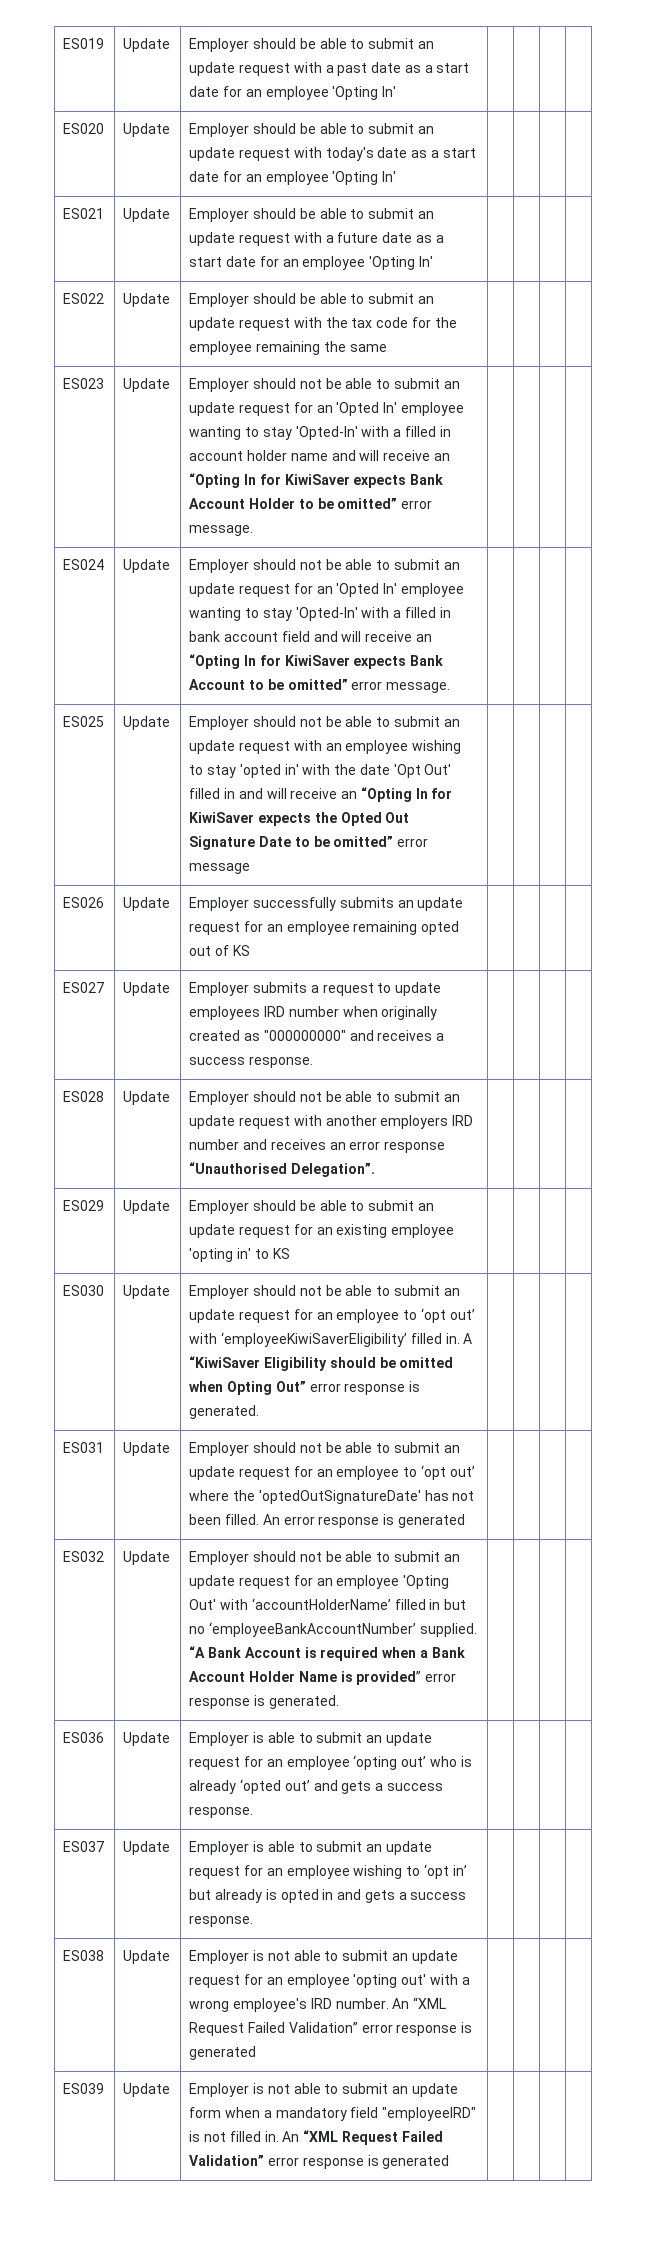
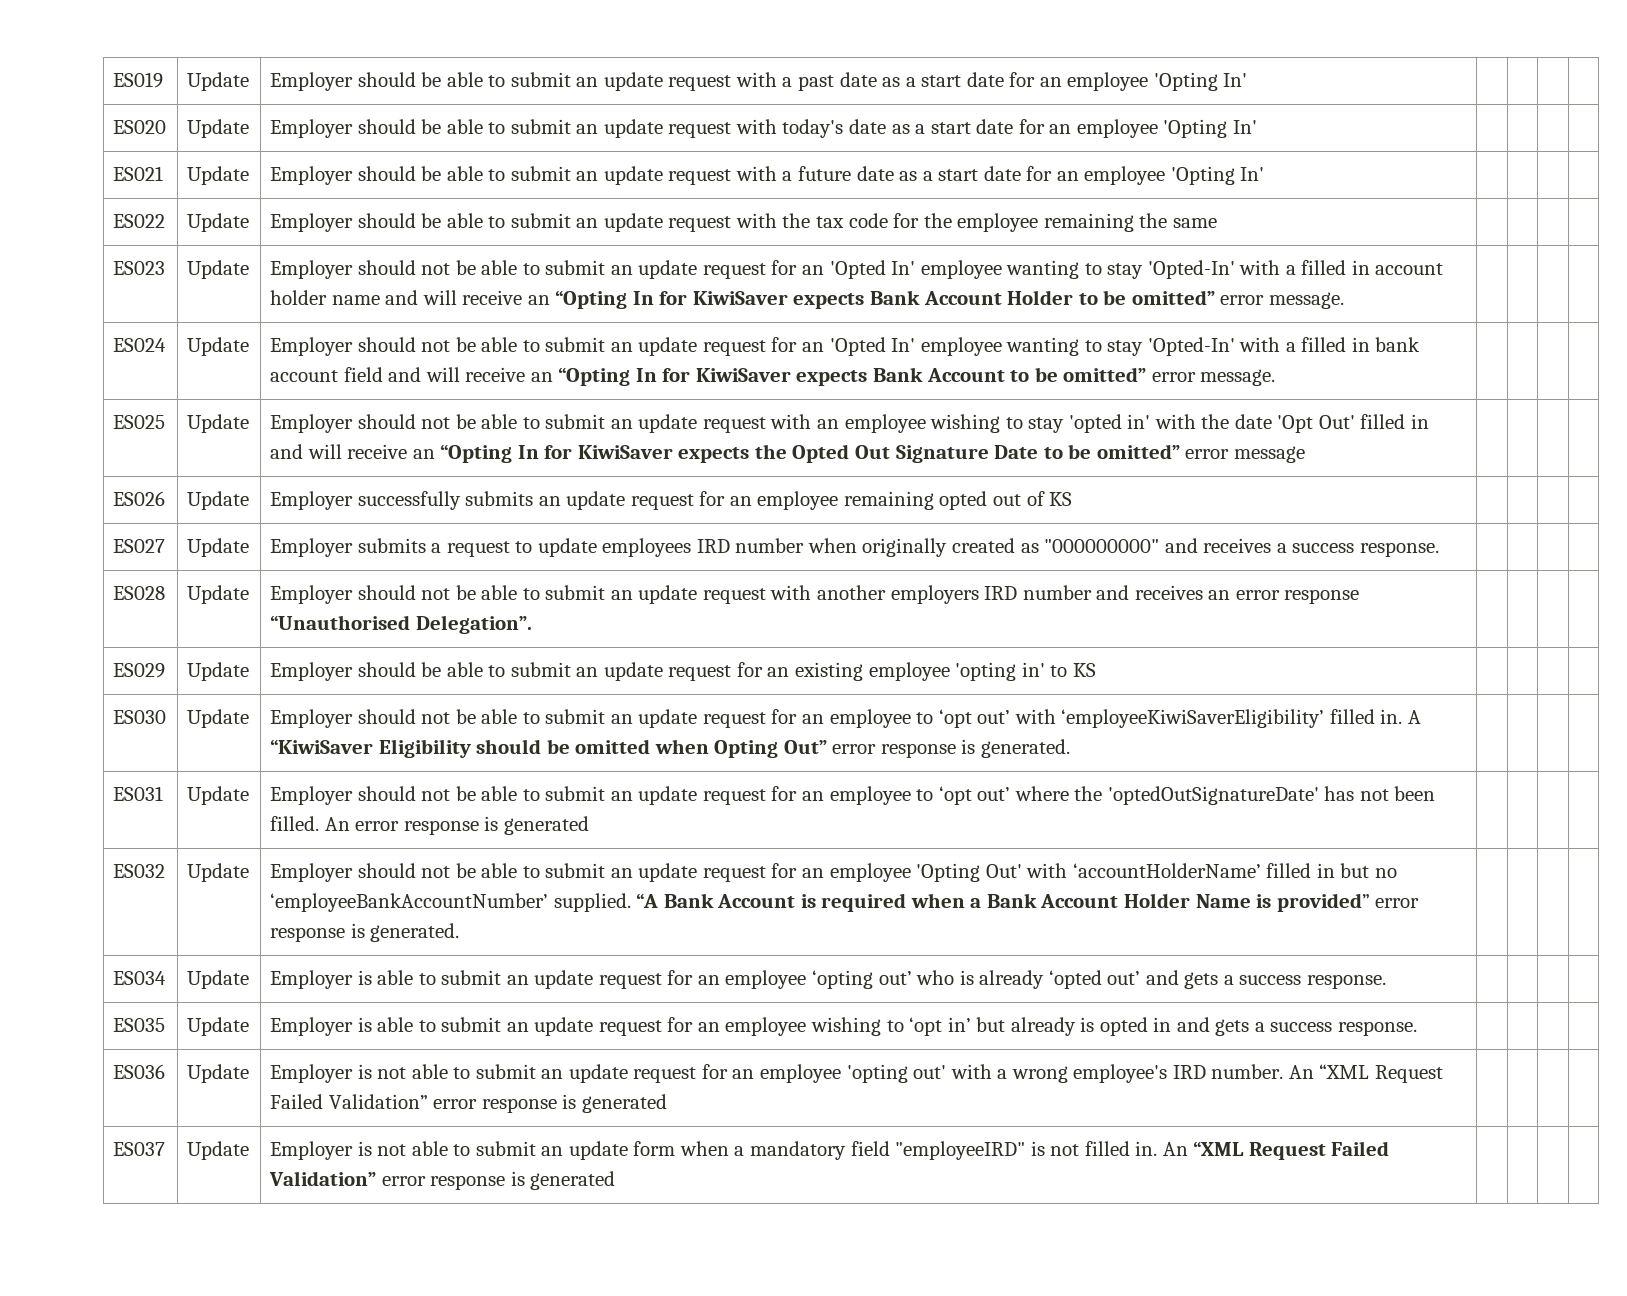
[63,1732,105,1743] ES036 -> [113,971,167,985] ES034
[63,1841,105,1852] ES037 -> [113,1018,166,1032] ES035
[63,1950,105,1961] ES038 -> [113,1064,166,1079] ES036
[63,2083,105,2094] ES039 -> [113,1142,166,1156] ES037

